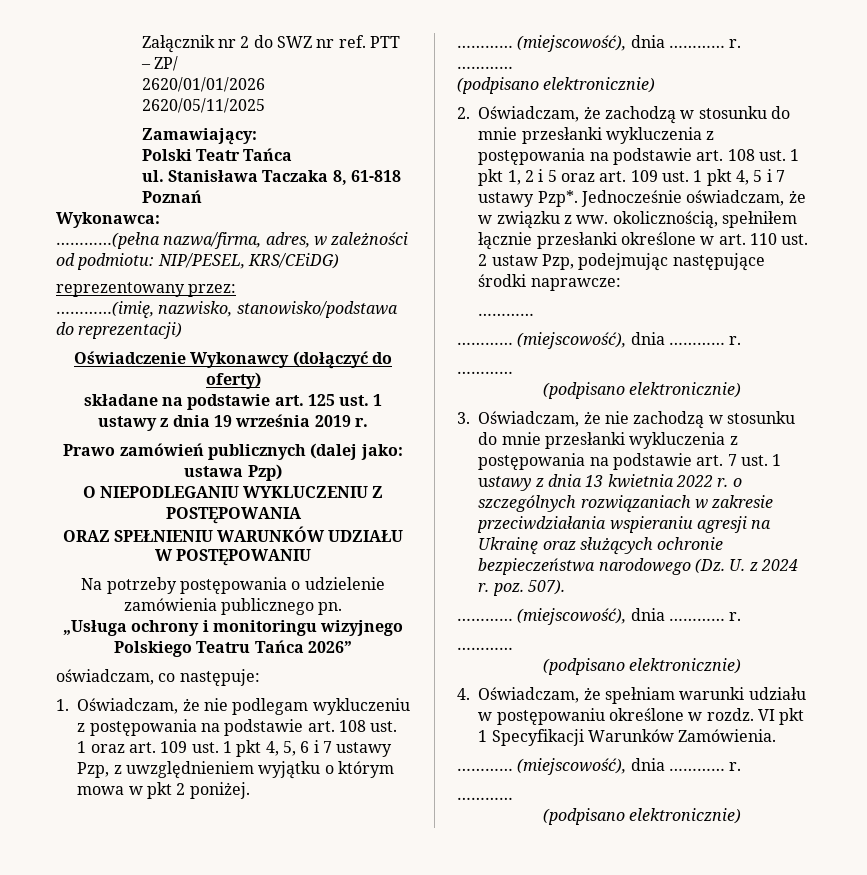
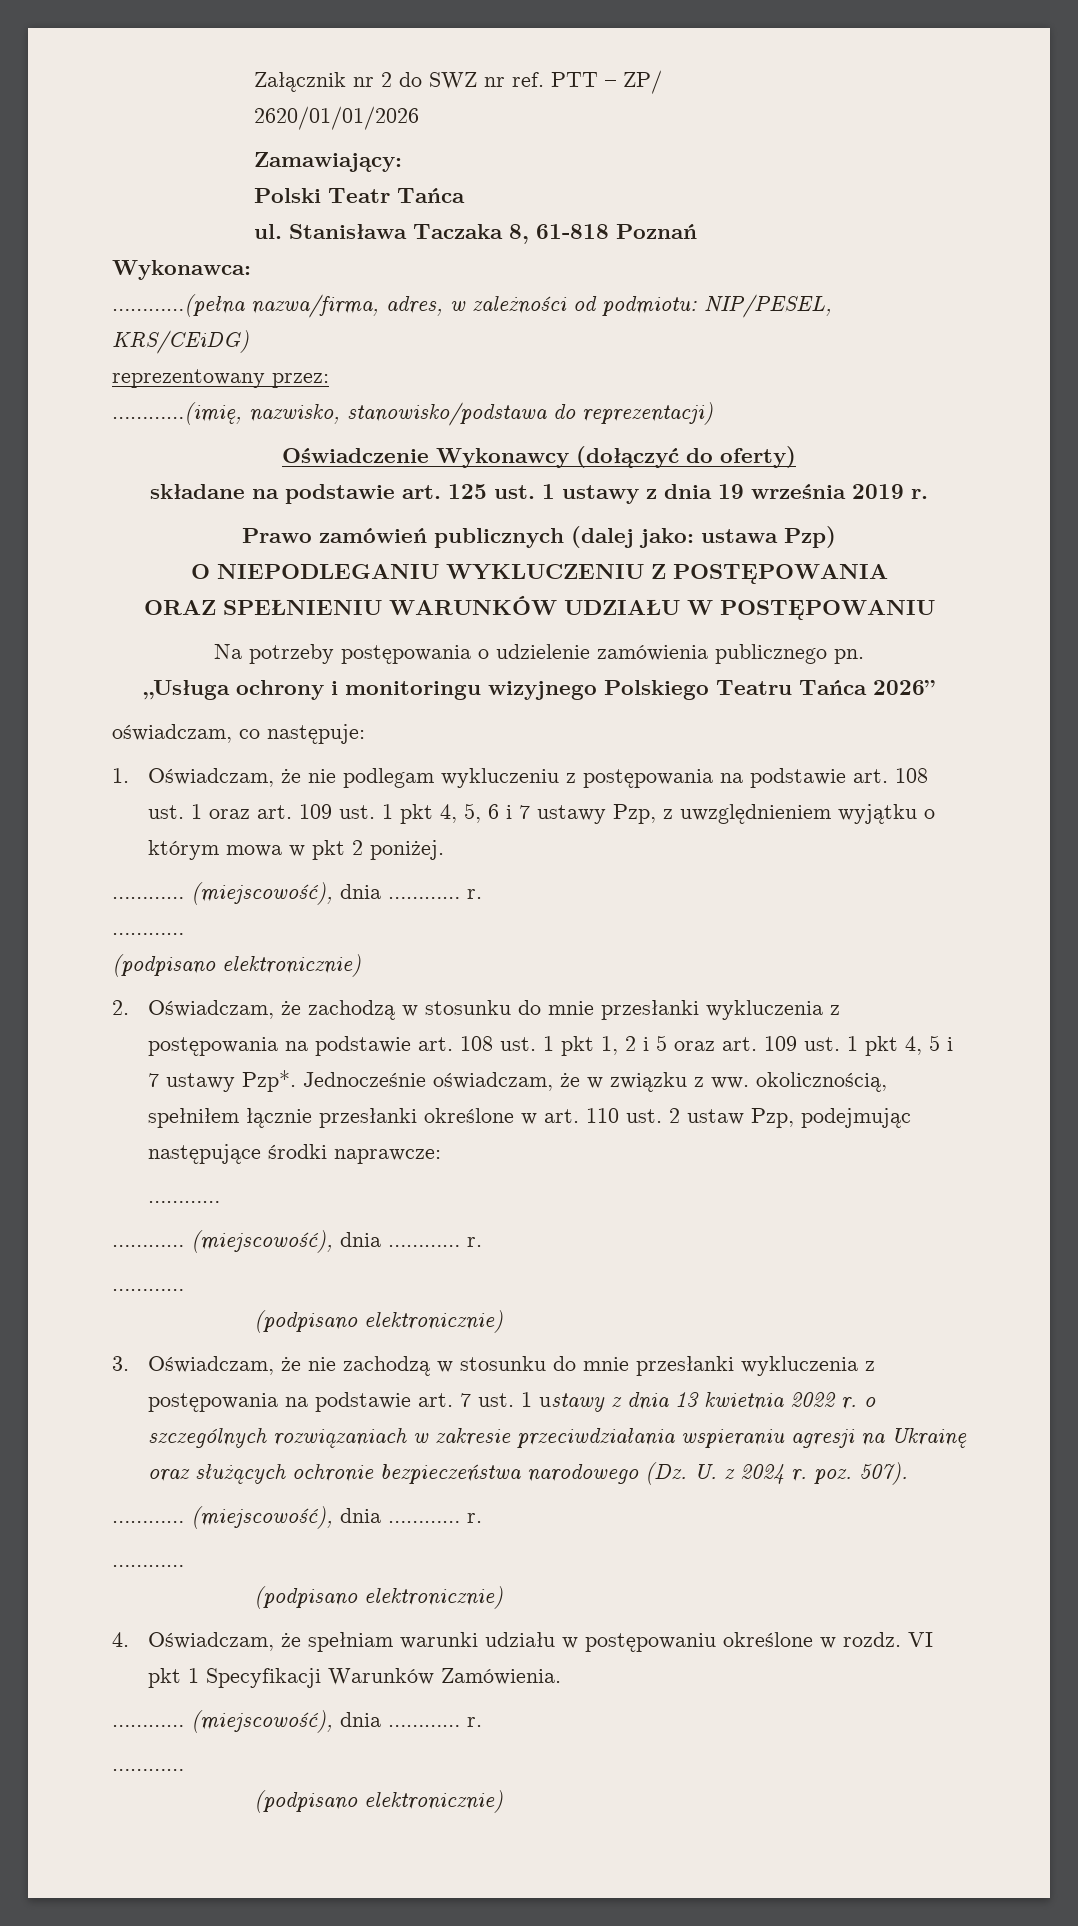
[141,98,265,113] // 2620/05/11/2025 -> (420, 118) none

